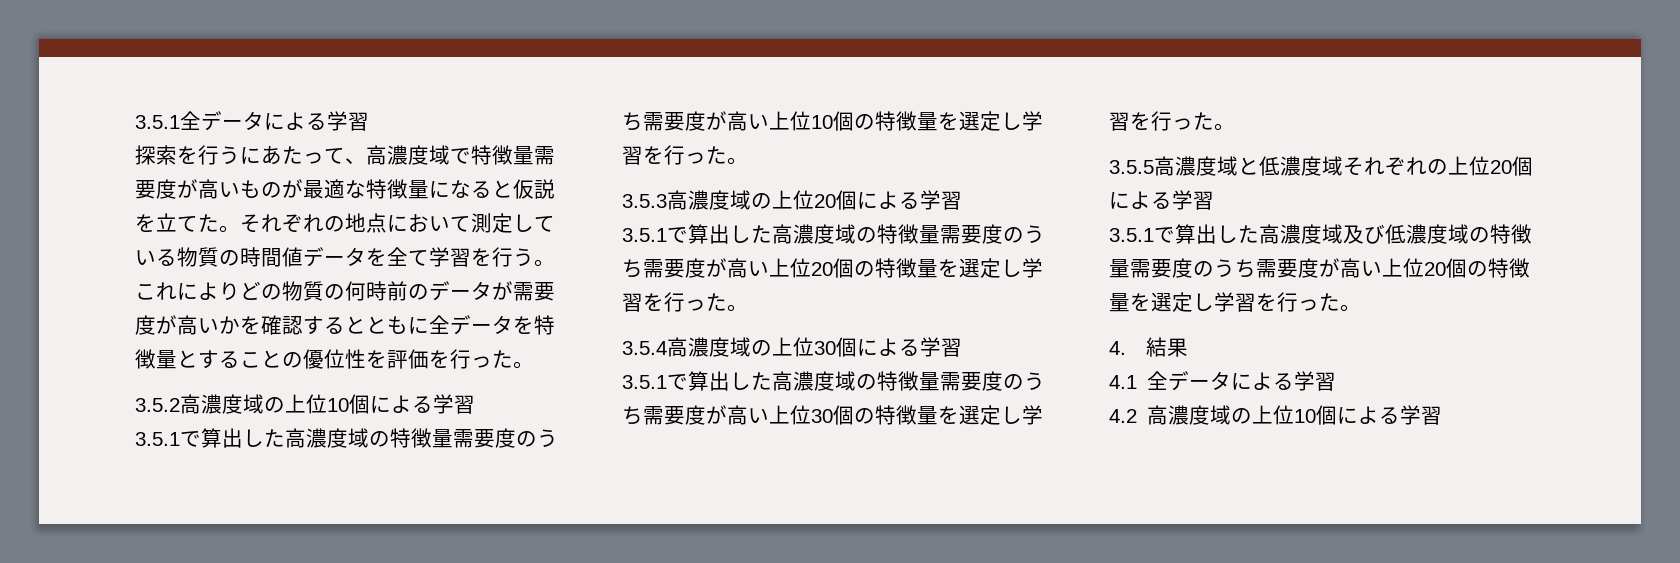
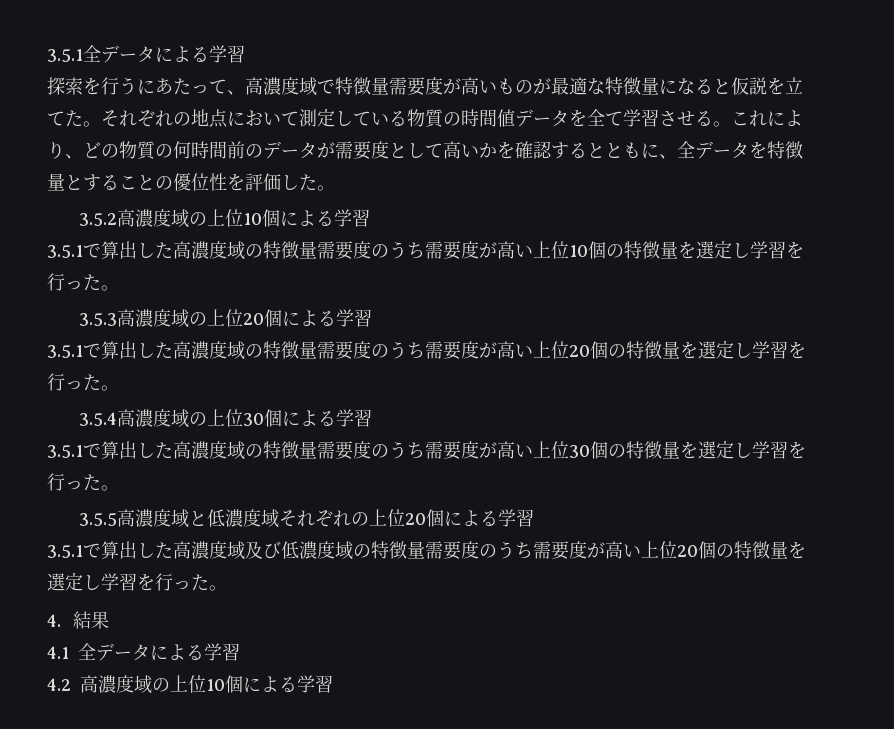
[471,247,534,267] を行う -> [659,111,713,126] させる
(240, 291) none -> [65,154,83,159] 、
(387, 291) none -> [209,141,227,159] 間
[156,315,177,334] が -> [389,142,443,158] として
(429, 325) none -> [659,154,677,159] 、
[429,349,492,369] を行っ -> [281,174,299,190] し

